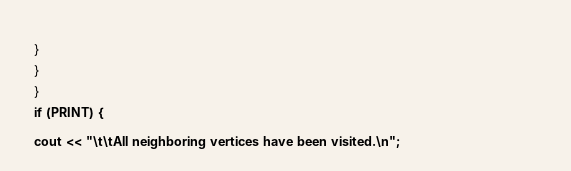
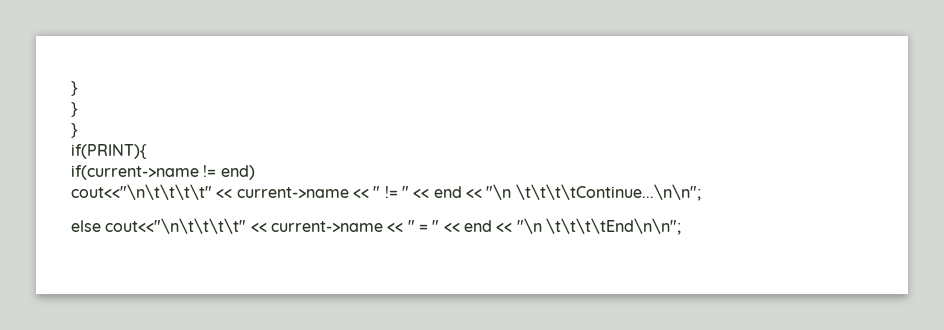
[34,107,104,119] [34,136,400,149] if (PRINT) { // cout << "\t\tAll neighboring vertices have been visited.\n"; -> [71,144,147,159] [71,165,255,180] [71,184,701,201] [71,218,681,235] if(PRINT){ // if(current->name != end) // cout<<"\n\t\t\t\t" << current->name << " != " << end << "\n \t\t\t\tContinue...\n\n"; // else cout<<"\n\t\t\t\t" << current->name << " = " << end << "\n \t\t\t\tEnd\n\n";

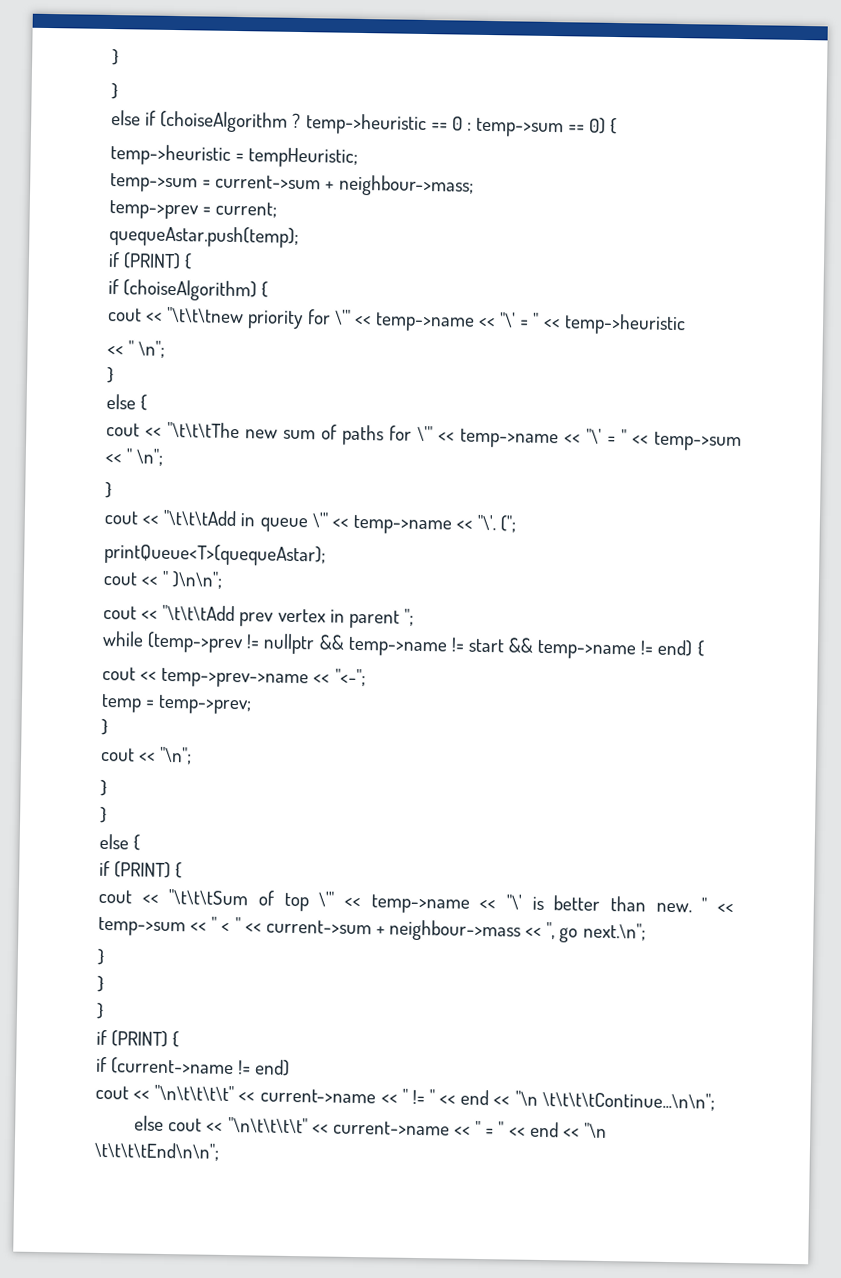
[71,81,78,96] [71,102,78,117] [71,123,78,138] [71,144,147,159] [71,165,199,180] } // } // } // if(PRINT){ // if(current->name -> [112,49,119,66] [111,83,118,100] [111,110,618,138] [110,144,359,168] [110,173,475,197] [109,200,278,220] [109,225,299,249] [108,252,193,270] [108,279,269,302] [108,306,686,336] [107,340,166,358] [107,366,114,384] [106,393,148,411] [106,421,742,452] [105,448,164,466] [105,481,112,499] [104,509,517,535] [104,542,326,567] [103,570,224,589] [103,604,414,629] [102,630,705,660] [102,666,366,689] [101,693,253,715] [101,718,108,736] [101,746,193,765] [100,779,107,797] [100,806,107,824] [99,833,141,851] [99,860,183,879] [98,889,734,914] [98,916,646,943] [97,948,105,966] [97,975,104,993] [96,1002,104,1020] [96,1029,180,1048] [96,1056,235,1076] } // } // else if (choiseAlgorithm ? temp->heuristic == 0 : temp->sum == 0) { // temp->heuristic = tempHeuristic; // temp->sum = current->sum + neighbour->mass; // temp->prev = current; // quequeAstar.push(temp); // if (PRINT) { // if (choiseAlgorithm) { // cout << "\t\t\tnew priority for \'" << temp->name << "\' = " << temp->heuristic // << " \n"; // } // else { // cout << "\t\t\tThe new sum of paths for \'" << temp->name << "\' = " << temp->sum << " \n"; // } // cout << "\t\t\tAdd in queue \'" << temp->name << "\'. ("; // printQueue<T>(quequeAstar); // cout << " )\n\n"; // cout << "\t\t\tAdd prev vertex in parent "; // while (temp->prev != nullptr && temp->name != start && temp->name != end) { // cout << temp->prev->name << "<-"; // temp = temp->prev; // } // cout << "\n"; // } // } // else { // if (PRINT) { // cout << "\t\t\tSum of top \'" << temp->name << "\' is better than new. " << temp->sum << " < " << current->sum + neighbour->mass << ", go next.\n"; // } // } // } // if (PRINT) { // if (current->name
[71,184,212,200] cout<<"\n\t\t\t\t" -> [95,1084,235,1102] cout << "\n\t\t\t\t"
[105,218,247,234] cout<<"\n\t\t\t\t" -> [168,1116,308,1134] cout << "\n\t\t\t\t"

